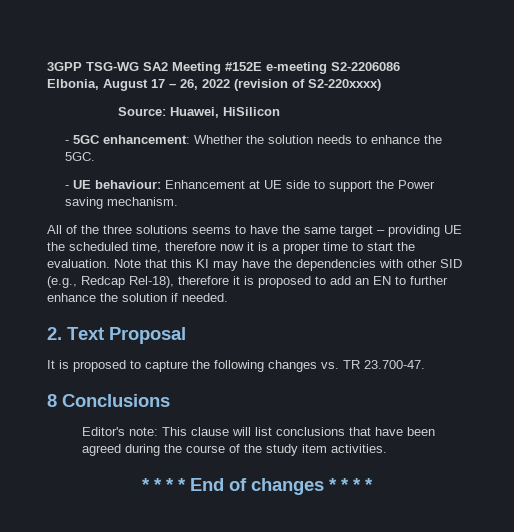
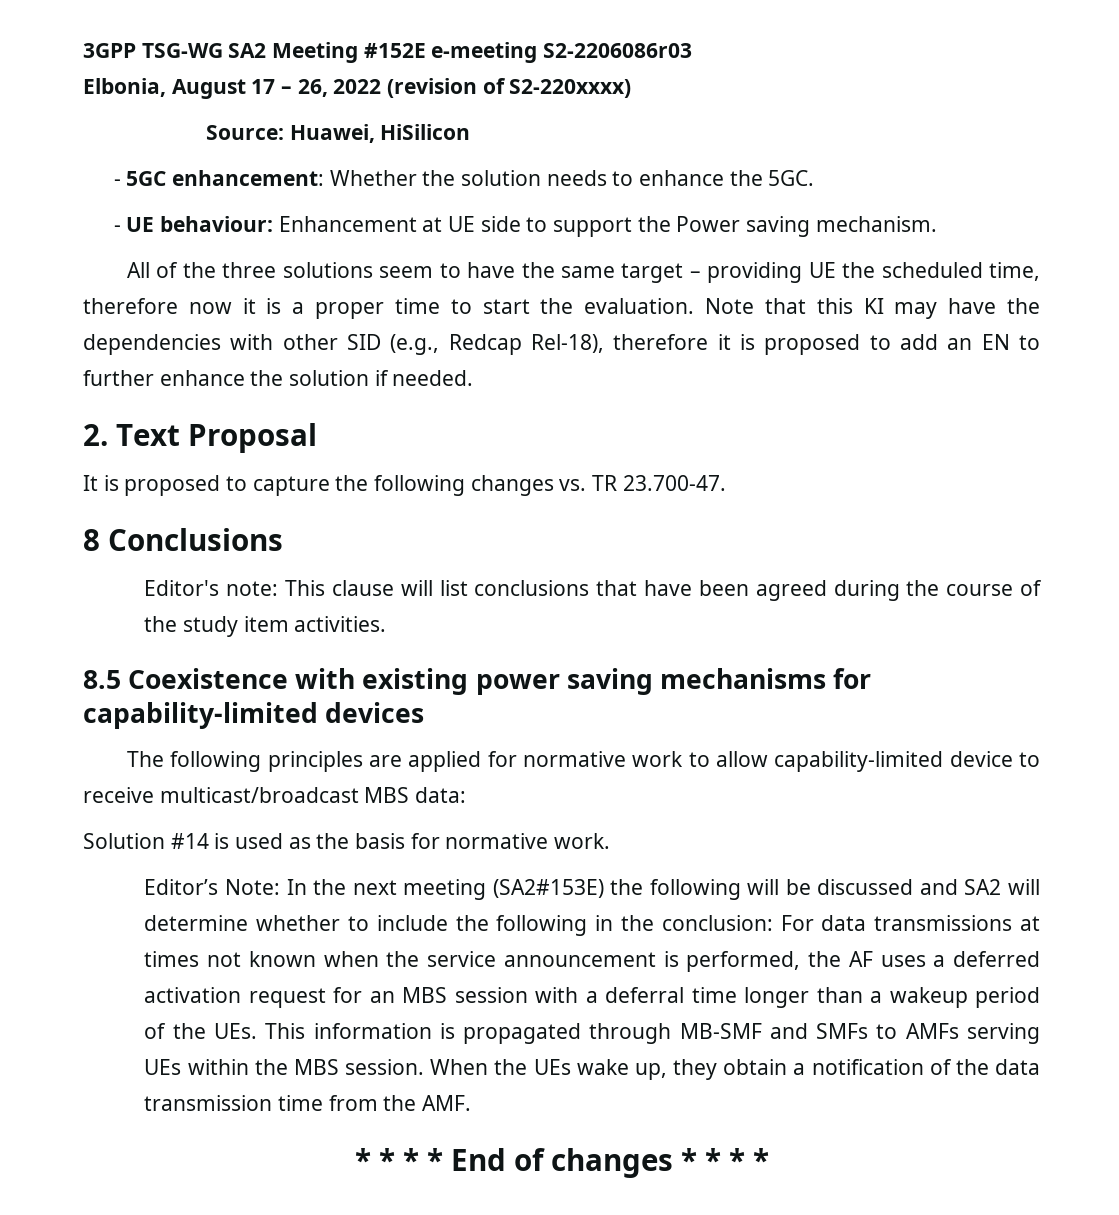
[331,62,400,71] S2-2206086 -> [543,43,693,58] S2-2206086r03
[192,227,231,234] seems -> [379,266,434,278] seem
(388, 448) none -> [83,668,872,695] [83,702,425,729] [127,751,1041,772] [83,787,467,803] [83,833,611,849] [144,879,1040,900] [144,915,1041,936] [144,951,1040,972] [144,987,1040,1008] [144,1023,1041,1044] [144,1059,1040,1080] [144,1095,472,1111] // 8.5 Coexistence with existing power saving mechanisms for capability-limited devices // The following principles are applied for normative work to allow capability-limited device to receive multicast/broadcast MBS data: // Solution #14 is used as the basis for normative work. // Editor’s Note: In the next meeting (SA2#153E) the following will be discussed and SA2 will determine whether to include the following in the conclusion: For data transmissions at times not known when the service announcement is performed, the AF uses a deferred activation request for an MBS session with a deferral time longer than a wakeup period of the UEs. This information is propagated through MB-SMF and SMFs to AMFs serving UEs within the MBS session. When the UEs wake up, they obtain a notification of the data transmission time from the AMF.

